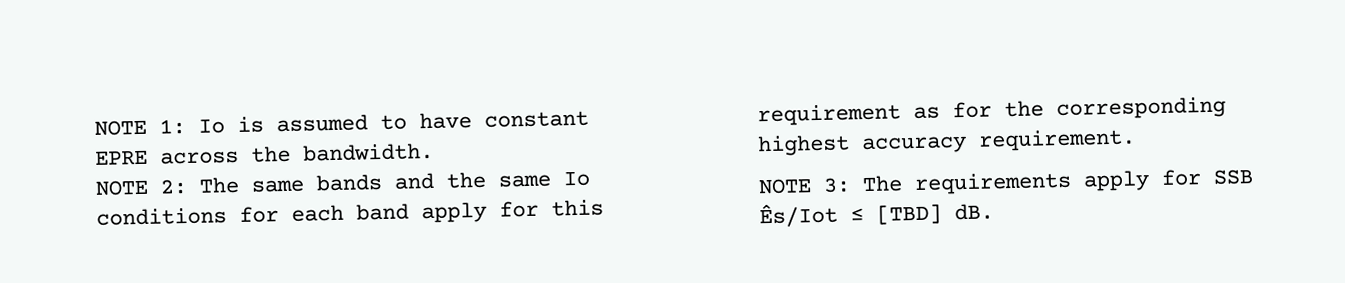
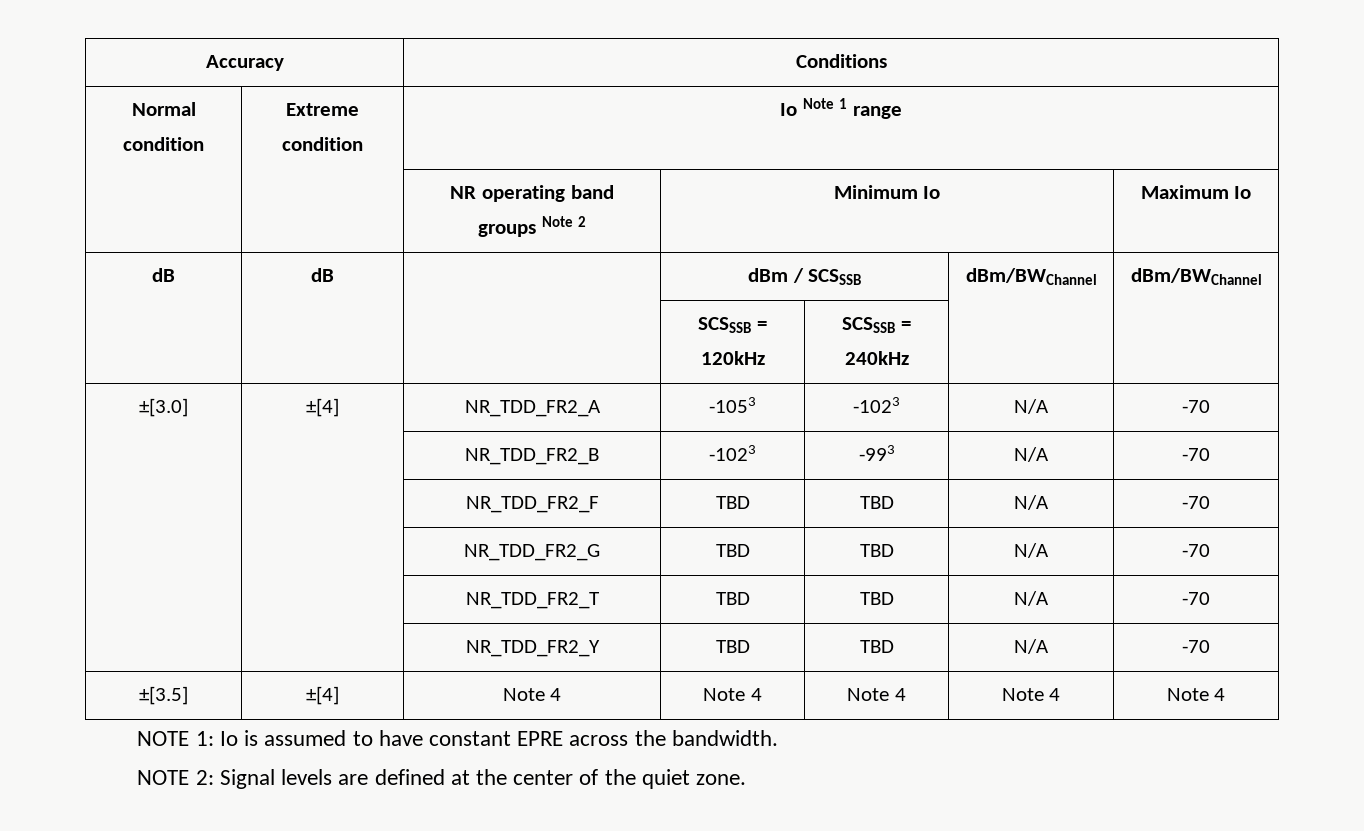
(93, 127) none -> [205,55,284,71] [795,54,887,68] [131,102,196,116] [123,137,204,151] [286,103,359,116] [282,137,363,151] [780,98,902,119] [450,185,614,202] [477,216,587,237] [833,185,941,199] [1140,185,1252,199] [152,268,175,282] [311,268,334,282] [747,268,862,285] [965,268,1097,285] [1130,268,1262,285] [698,317,767,333] [700,351,765,365] [842,317,911,333] [844,351,909,365] [139,398,188,417] [306,398,339,417] [464,400,601,417] [709,397,756,413] [853,397,900,413] [1014,399,1049,414] [1182,400,1210,413] [465,448,599,465] [709,445,756,461] [858,445,895,461] [1014,447,1049,462] [1182,448,1210,461] [465,496,599,513] [715,496,750,509] [859,496,894,509] [1014,495,1049,510] [1182,496,1210,509] [464,544,600,561] [715,544,750,557] [859,544,894,557] [1014,543,1049,558] [1182,544,1210,557] [465,592,599,609] [715,592,750,605] [859,592,894,605] [1014,591,1049,606] [1182,592,1210,605] [465,640,600,657] [715,640,750,653] [859,640,894,653] [1014,639,1049,654] [1182,640,1210,653] [139,686,188,705] [306,686,339,705] [502,688,562,701] [703,688,762,701] [847,688,906,701] [1001,688,1061,701] [1166,688,1226,701] Accuracy | Conditions // Normal condition | Extreme condition | Io Note 1 range // | | NR operating band groups Note 2 | Minimum Io | Maximum Io // dB | dB | | dBm / SCSSSB | dBm/BWChannel | dBm/BWChannel // | | | SCSSSB = 120kHz | SCSSSB = 240kHz | | // ±[3.0] | ±[4] | NR_TDD_FR2_A | -1053 | -1023 | N/A | -70 // | | NR_TDD_FR2_B | -1023 | -993 | N/A | -70 // | | NR_TDD_FR2_F | TBD | TBD | N/A | -70 // | | NR_TDD_FR2_G | TBD | TBD | N/A | -70 // | | NR_TDD_FR2_T | TBD | TBD | N/A | -70 // | | NR_TDD_FR2_Y | TBD | TBD | N/A | -70 // ±[3.5] | ±[4] | Note 4 | Note 4 | Note 4 | Note 4 | Note 4 //
[198,170,590,194] [95,199,604,226] [756,96,1226,127] [756,128,1136,157] [757,169,1253,196] [758,202,994,228] The same bands and the same Io conditions for each band apply for this requirement as for the corresponding highest accuracy requirement. // NOTE 3: The requirements apply for SSB Ês/Iot ≤ [TBD] dB. -> [219,769,746,789] Signal levels are defined at the center of the quiet zone.

